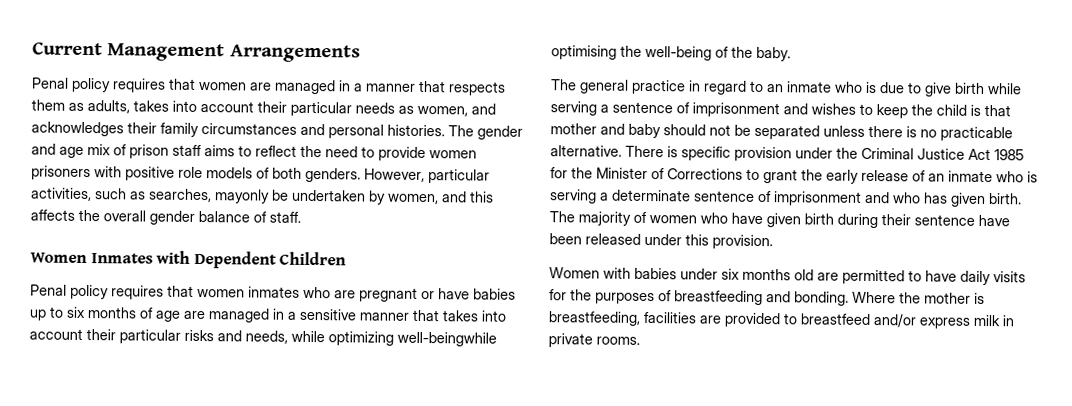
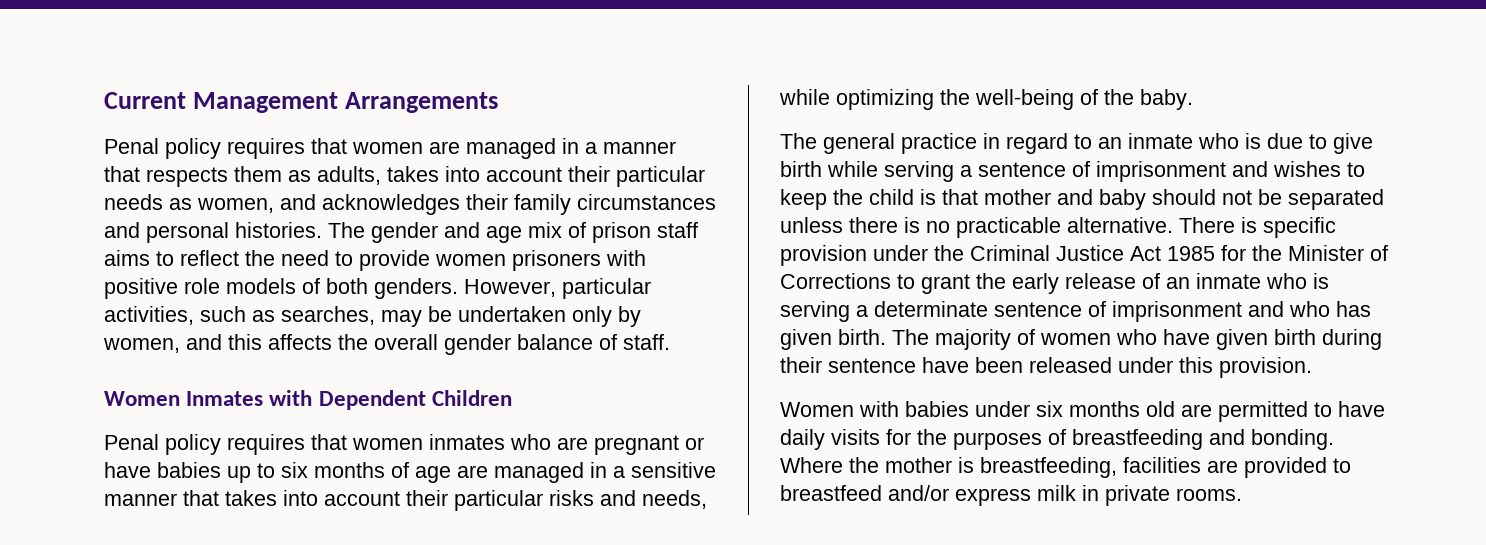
[214,189,270,204] mayonly -> [381,310,422,327] may
(366, 195) none -> [572,306,612,327] only
[397,331,497,347] [551,45,617,60] well-beingwhile optimising -> (934, 99) none

